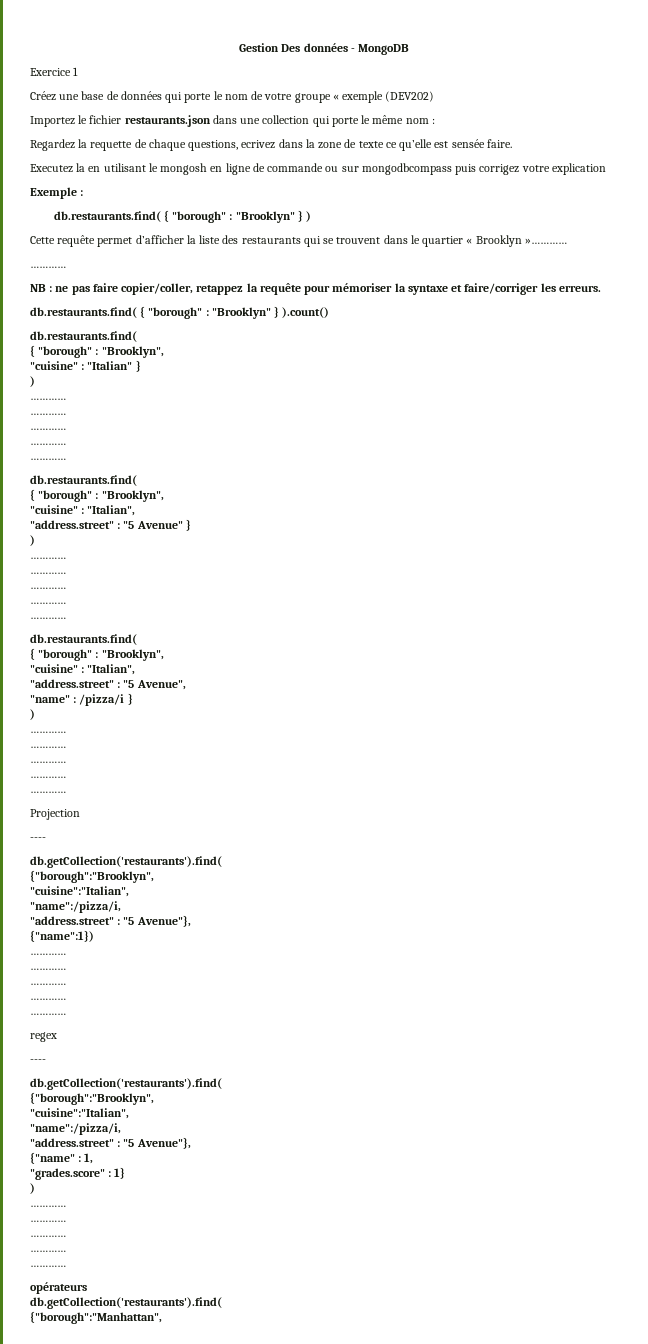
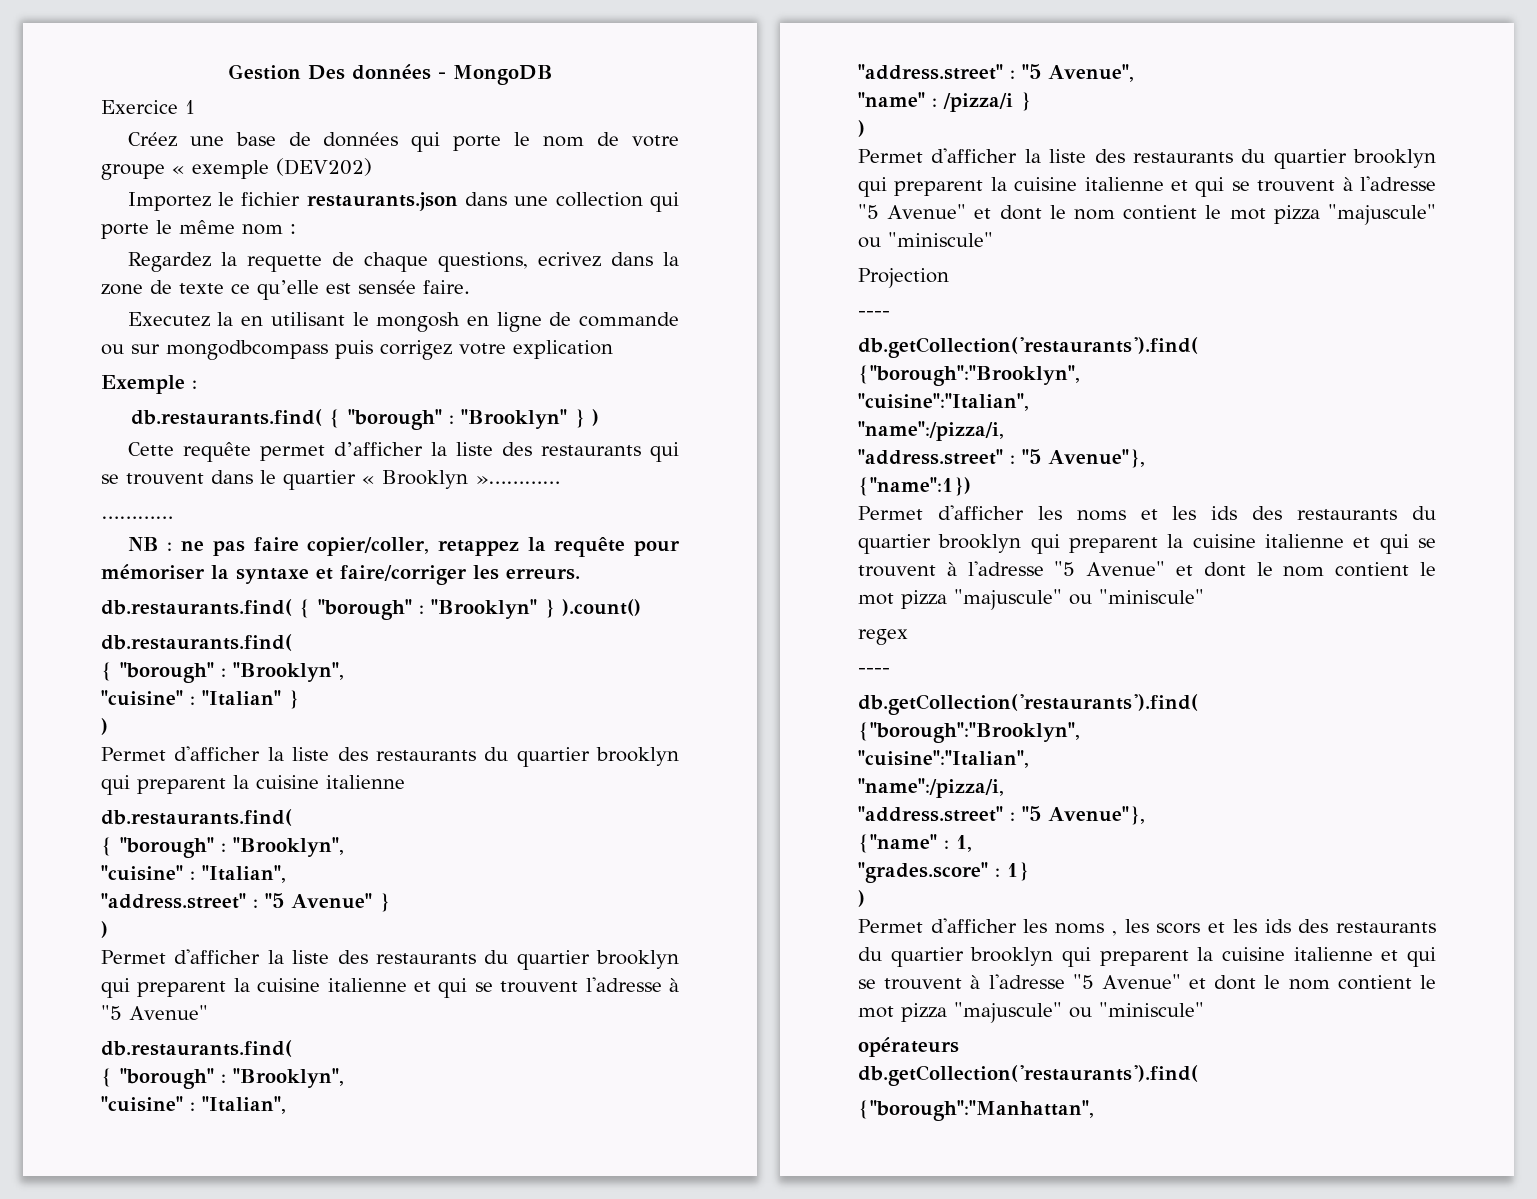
[30,398,66,400] [30,413,66,415] [30,428,66,430] [30,443,66,445] [30,458,66,460] ………… // ………… // ………… // ………… // ………… -> [101,746,679,767] [101,775,405,795] Permet d'afficher la liste des restaurants du quartier brooklyn qui preparent la cuisine italienne
[30,557,66,559] [30,572,66,574] [30,587,66,589] [30,602,66,604] [30,617,66,619] ………… // ………… // ………… // ………… // ………… -> [101,949,679,970] [101,977,679,998] [101,1005,208,1020] Permet d'afficher la liste des restaurants du quartier brooklyn qui preparent la cuisine italienne et qui se trouvent l'adresse à "5 Avenue"
[30,731,66,733] [30,746,66,748] [30,761,66,763] [30,776,66,778] [30,791,66,793] ………… // ………… // ………… // ………… // ………… -> [858,148,1436,169] [858,176,1436,197] [858,204,1436,225] [858,232,993,248] Permet d'afficher la liste des restaurants du quartier brooklyn qui preparent la cuisine italienne et qui se trouvent à l'adresse "5 Avenue" et dont le nom contient le mot pizza "majuscule" ou "miniscule"
[30,953,66,955] [30,968,66,970] [30,983,66,985] [30,998,66,1000] [30,1013,66,1015] ………… // ………… // ………… // ………… // ………… -> [858,505,1436,521] [858,534,1436,554] [858,561,1436,577] [858,589,1204,610] Permet d'afficher les noms et les ids des restaurants du quartier brooklyn qui preparent la cuisine italienne et qui se trouvent à l'adresse "5 Avenue" et dont le nom contient le mot pizza "majuscule" ou "miniscule"
[30,1205,66,1207] [30,1220,66,1222] [30,1235,66,1237] [30,1250,66,1252] [30,1265,66,1267] ………… // ………… // ………… // ………… // ………… -> [858,918,1436,936] [858,947,1436,967] [858,974,1436,990] [858,1002,1204,1023] Permet d'afficher les noms , les scors et les ids des restaurants du quartier brooklyn qui preparent la cuisine italienne et qui se trouvent à l'adresse "5 Avenue" et dont le nom contient le mot pizza "majuscule" ou "miniscule"

